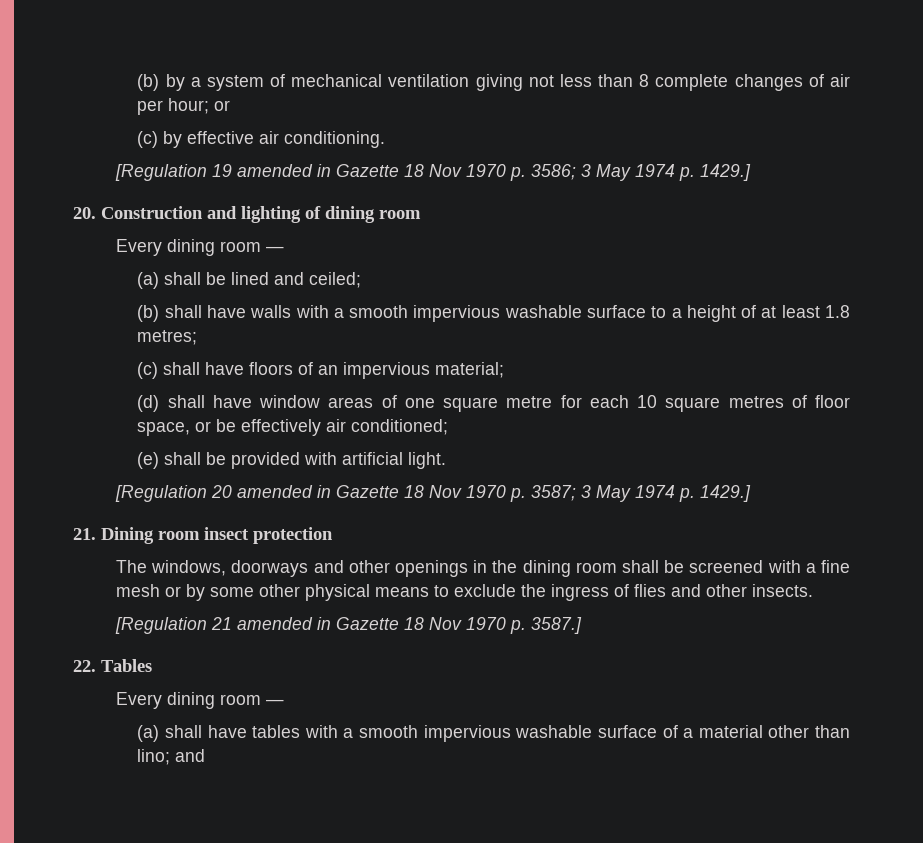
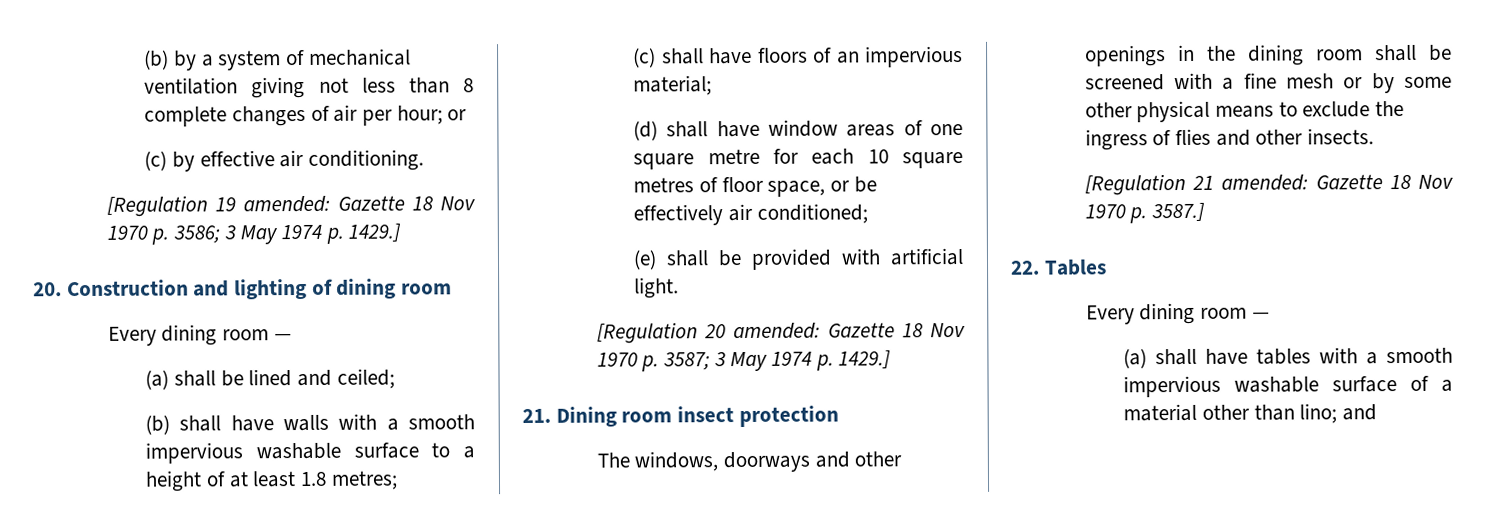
[236,164,331,177] amended in -> [243,195,331,213] amended:
[236,485,331,498] amended in -> [733,322,821,340] amended:
[236,617,331,630] amended in -> [1221,174,1309,191] amended:

